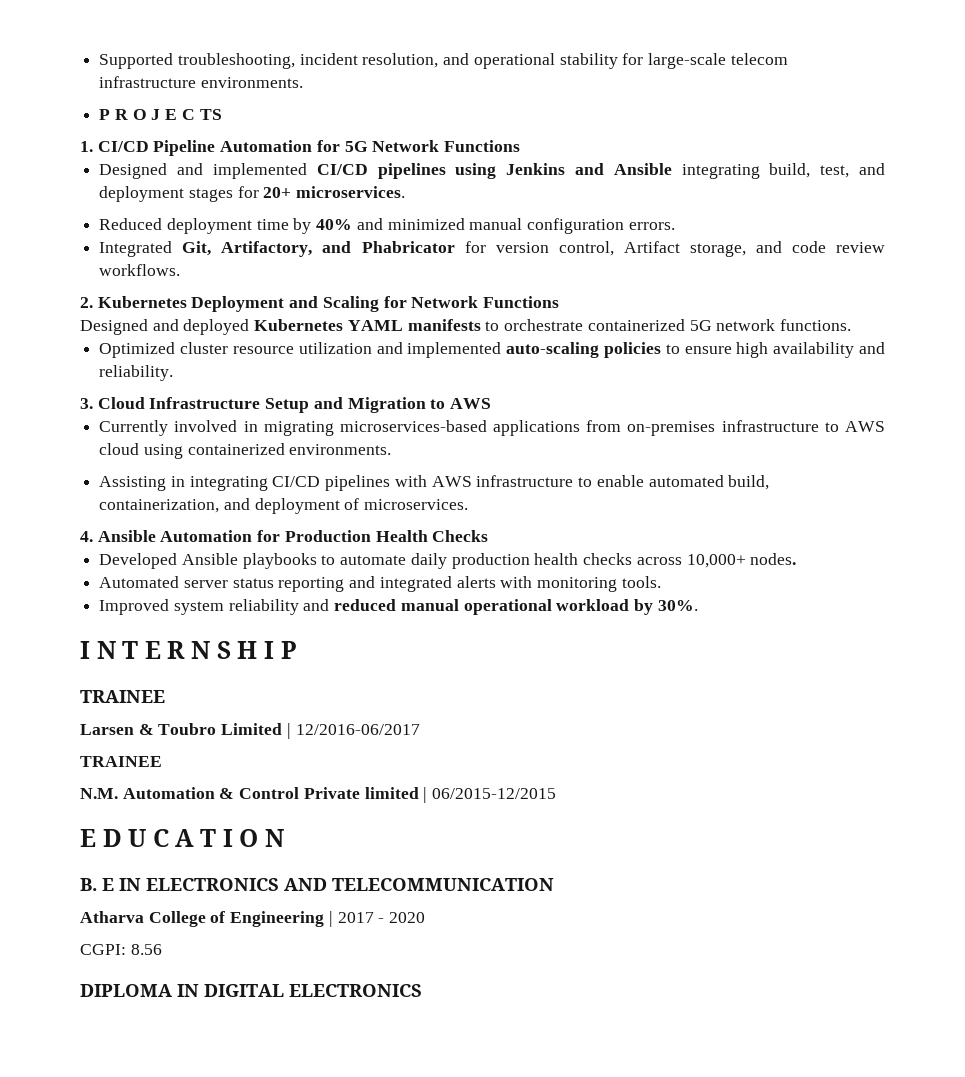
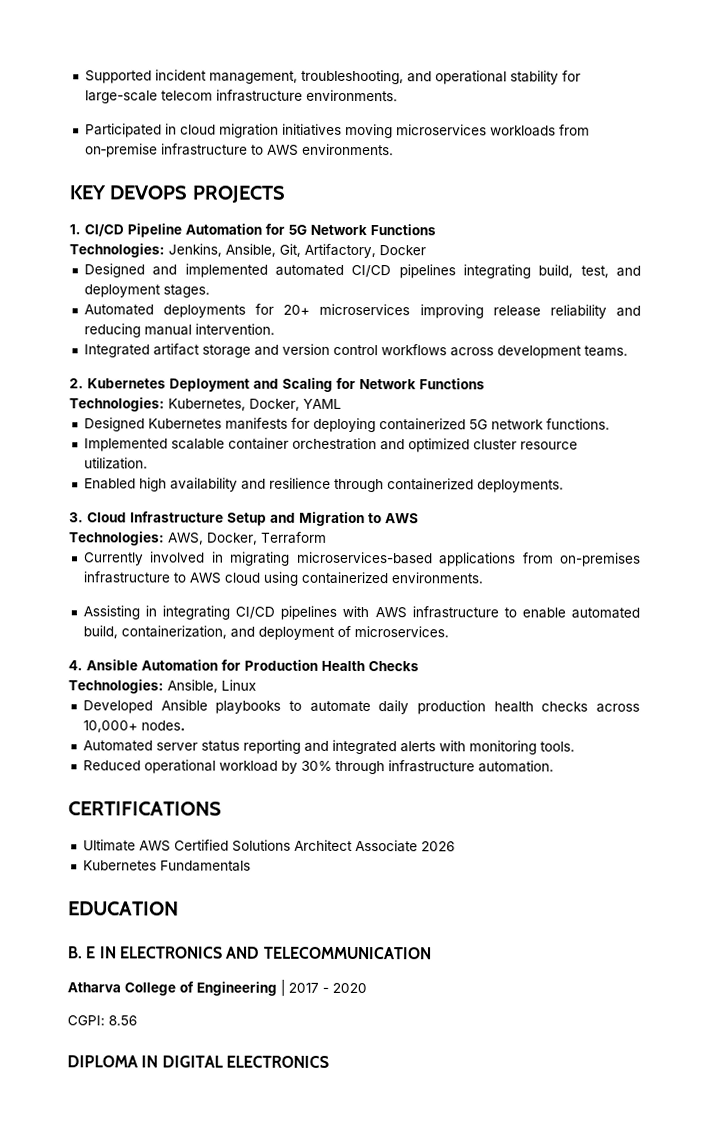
[177,53,439,69] troubleshooting, incident resolution, -> [154,69,404,85] incident management, troubleshooting,
[99,109,222,120] P R O J E C TS -> [84,123,590,139] [84,143,394,158] [69,185,285,203] Participated in cloud migration initiatives moving microservices workloads from on‑premise infrastructure to AWS environments. // KEY DEVOPS PROJECTS
(521, 146) none -> [69,243,426,259] // Technologies: Jenkins, Ansible, Git, Artifactory, Docker
[316,163,672,179] CI/CD pipelines using Jenkins and Ansible -> [274,264,456,279] automated CI/CD pipelines
[188,186,406,202] [99,218,675,234] [99,241,885,257] [99,264,181,276] stages for 20+ microservices. // Reduced deployment time by 40% and minimized manual configuration errors. // Integrated Git, Artifactory, and Phabricator for version control, Artifact storage, and code review workflows. -> [162,284,210,298] [83,303,641,319] [83,323,275,338] [83,343,628,359] stages. // Automated deployments for 20+ microservices improving release reliability and reducing manual intervention. // Integrated artifact storage and version control workflows across development teams.
[80,319,851,335] [99,342,885,358] [99,365,174,381] Designed and deployed Kubernetes YAML manifests to orchestrate containerized 5G network functions. // Optimized cluster resource utilization and implemented auto-scaling policies to ensure high availability and reliability. -> [69,397,342,412] [83,417,610,433] [83,437,578,453] [83,457,148,470] [83,477,564,493] Technologies: Kubernetes, Docker, YAML // Designed Kubernetes manifests for deploying containerized 5G network functions. // Implemented scalable container orchestration and optimized cluster resource utilization. // Enabled high availability and resilience through containerized deployments.
(492, 403) none -> [69,531,327,546] // Technologies: AWS, Docker, Terraform
(489, 536) none -> [68,679,256,694] // Technologies: Ansible, Linux
[99,599,698,615] [80,641,297,659] [80,690,165,703] [80,723,420,739] [80,756,162,767] [80,787,557,803] [80,829,284,847] Improved system reliability and reduced manual operational workload by 30%. // I N T E R N S H I P // TRAINEE // Larsen & Toubro Limited | 12/2016-06/2017 // TRAINEE // N.M. Automation & Control Private limited | 06/2015-12/2015 // E D U C A T I O N -> [82,759,554,775] [68,801,222,816] [82,839,455,853] [82,860,251,872] [68,901,179,916] Reduced operational workload by 30% through infrastructure automation. // CERTIFICATIONS // Ultimate AWS Certified Solutions Architect Associate 2026 // Kubernetes Fundamentals // EDUCATION

